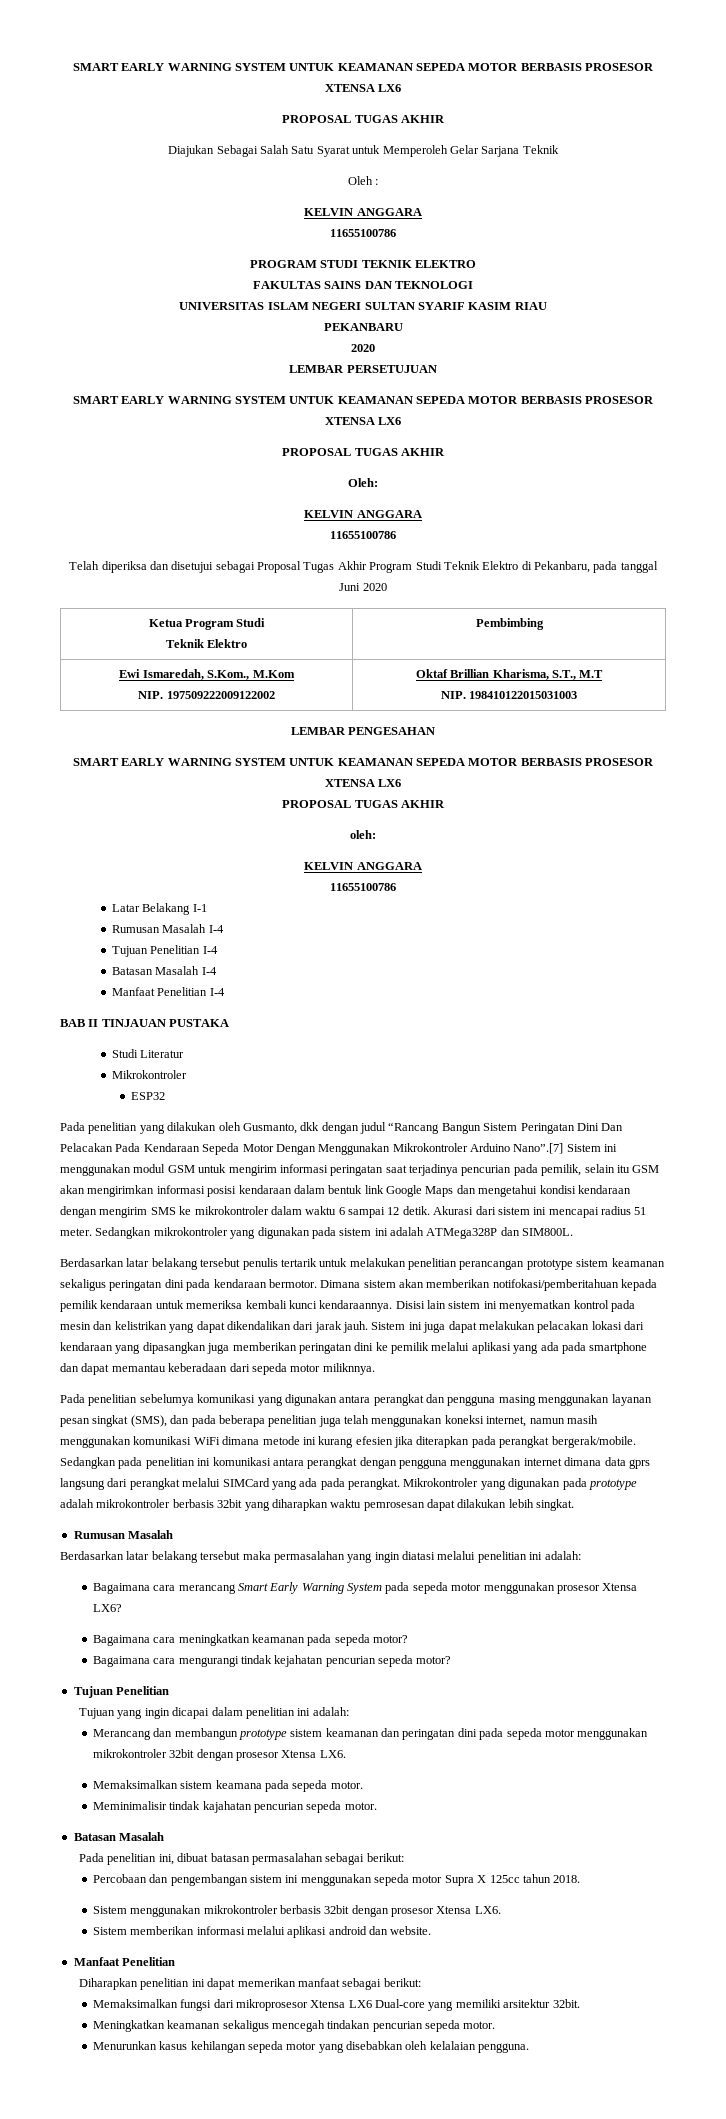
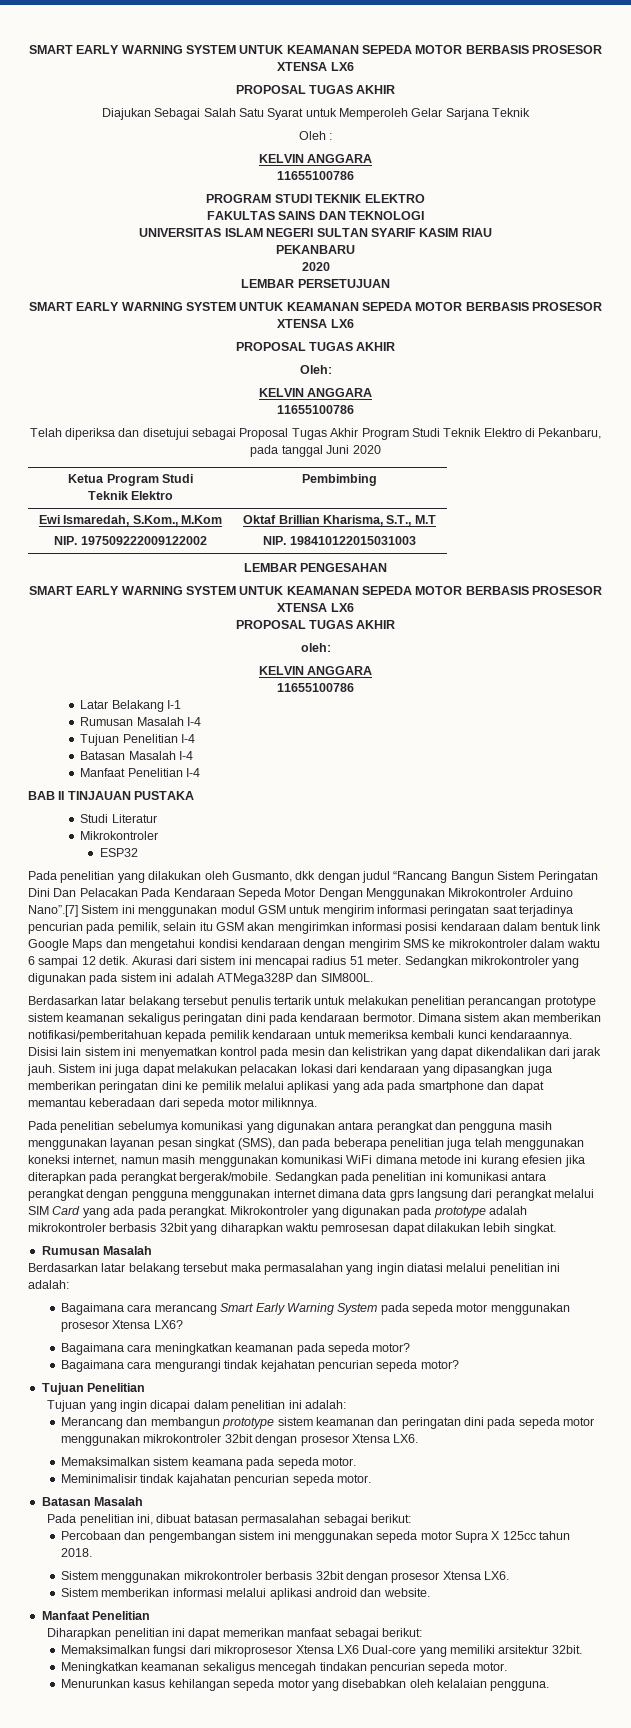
[492,1279,619,1291] notifokasi/pemberitahuan -> [28,1030,162,1042] notifikasi/pemberitahuan
[498,1395,536,1406] masing -> [518,1121,552,1130] masih
[222,1478,270,1487] SIMCard -> [28,1206,81,1215] SIM Card

